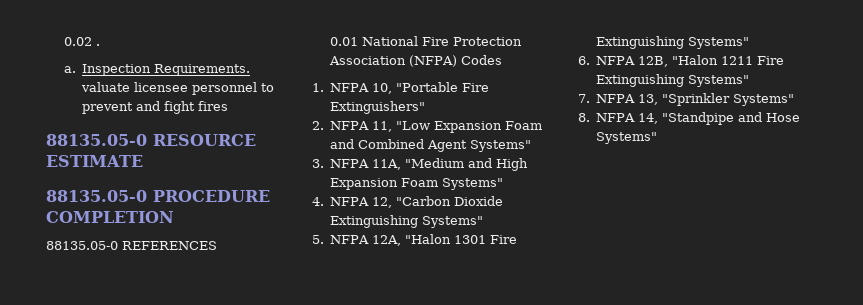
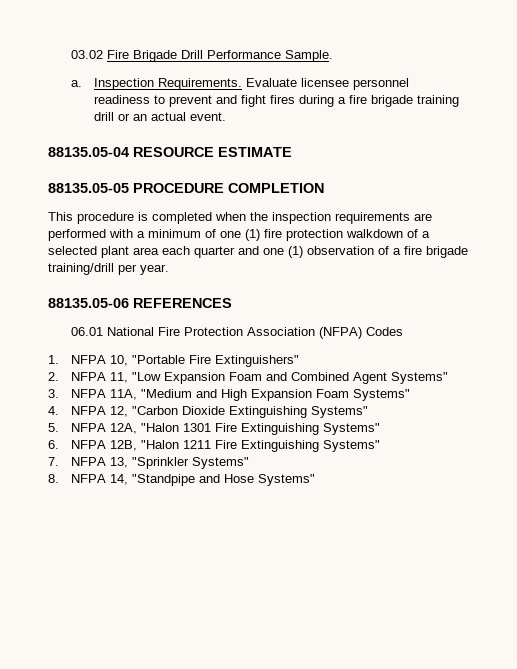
[64,37,101,46] 0.02 . -> [71,50,334,62] 03.02 Fire Brigade Drill Performance Sample.
[81,82,131,92] valuate -> [246,78,298,87] Evaluate
(258, 88) none -> [94,95,151,104] readiness
[46,134,147,146] // 88135.05-0 -> [299,95,460,107] [94,112,227,121] [48,147,129,157] during a fire brigade training drill or an actual event. // 88135.05-04
[46,190,147,202] 88135.05-0 -> [48,183,129,193] 88135.05-05
[46,241,118,250] 88135.05-0 -> [48,212,432,224] [48,229,430,241] [48,246,468,258] [48,263,169,275] [48,298,129,308] This procedure is completed when the inspection requirements are performed with a minimum of one (1) fire protection walkdown of a selected plant area each quarter and one (1) observation of a fire brigade training/drill per year. // 88135.05-06
[330,37,359,46] 0.01 -> [71,327,104,336] 06.01

